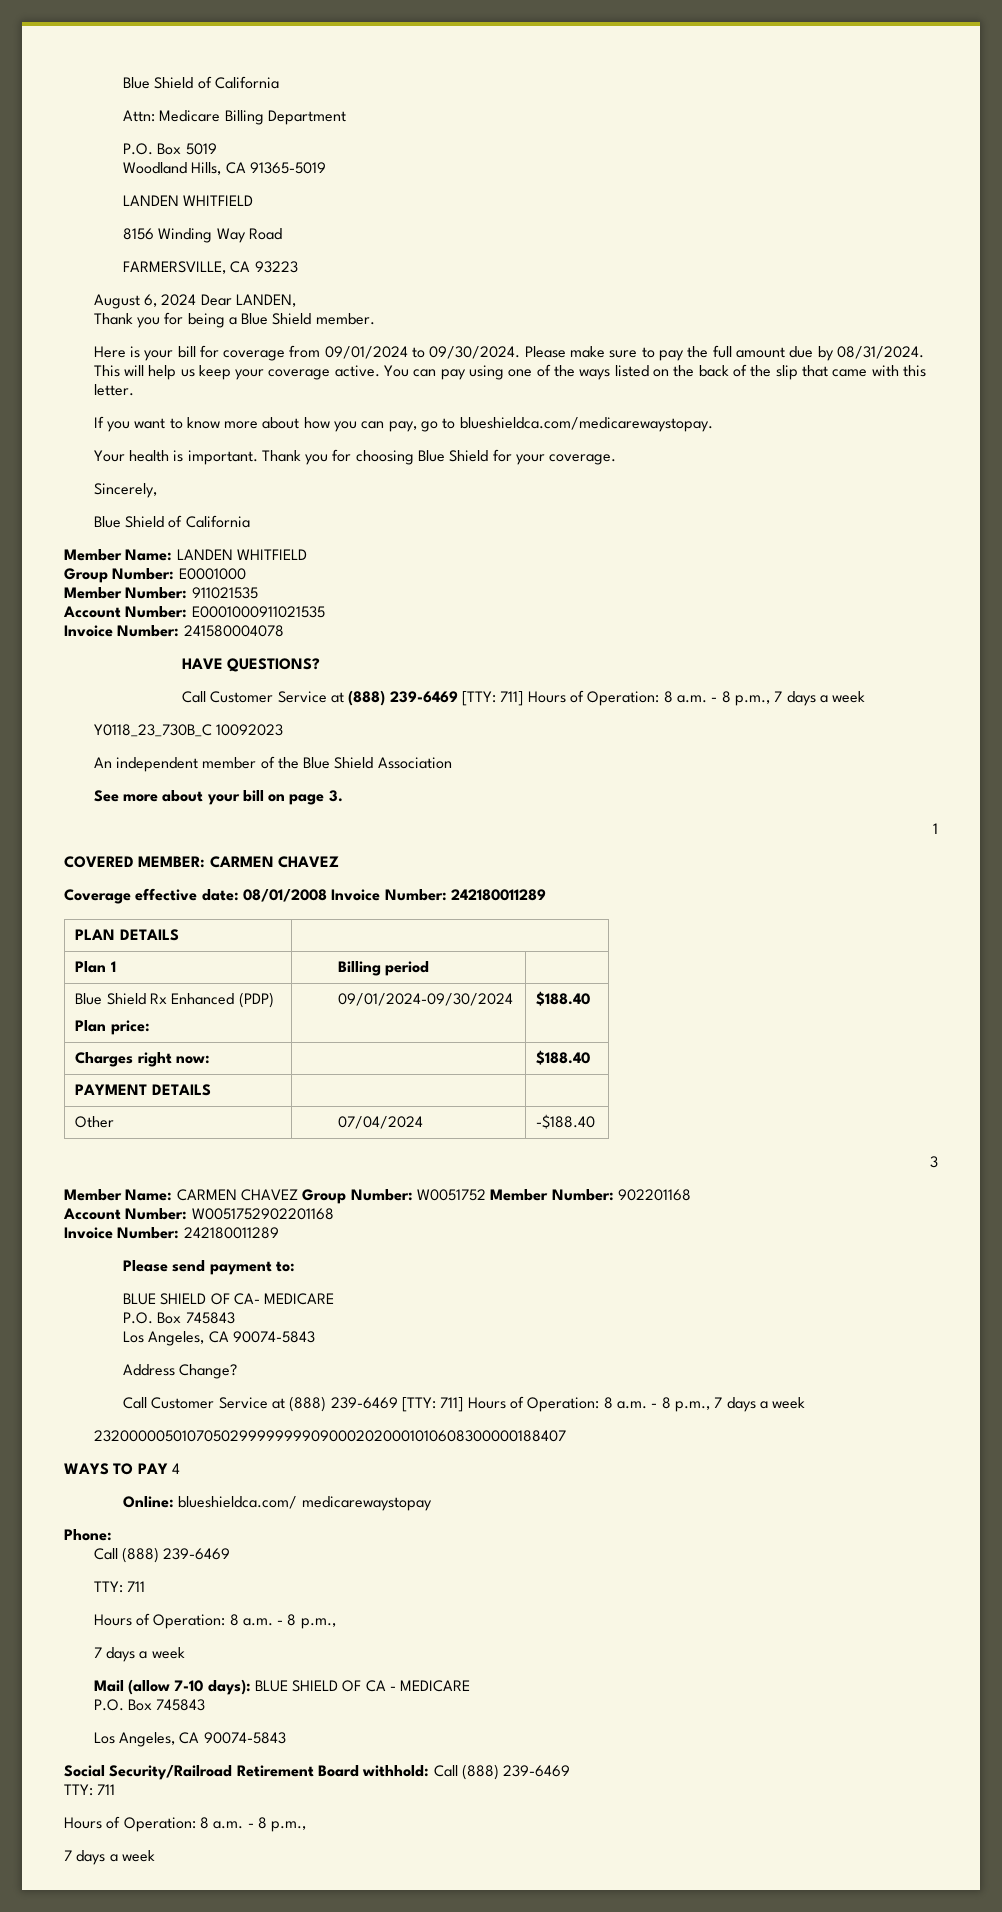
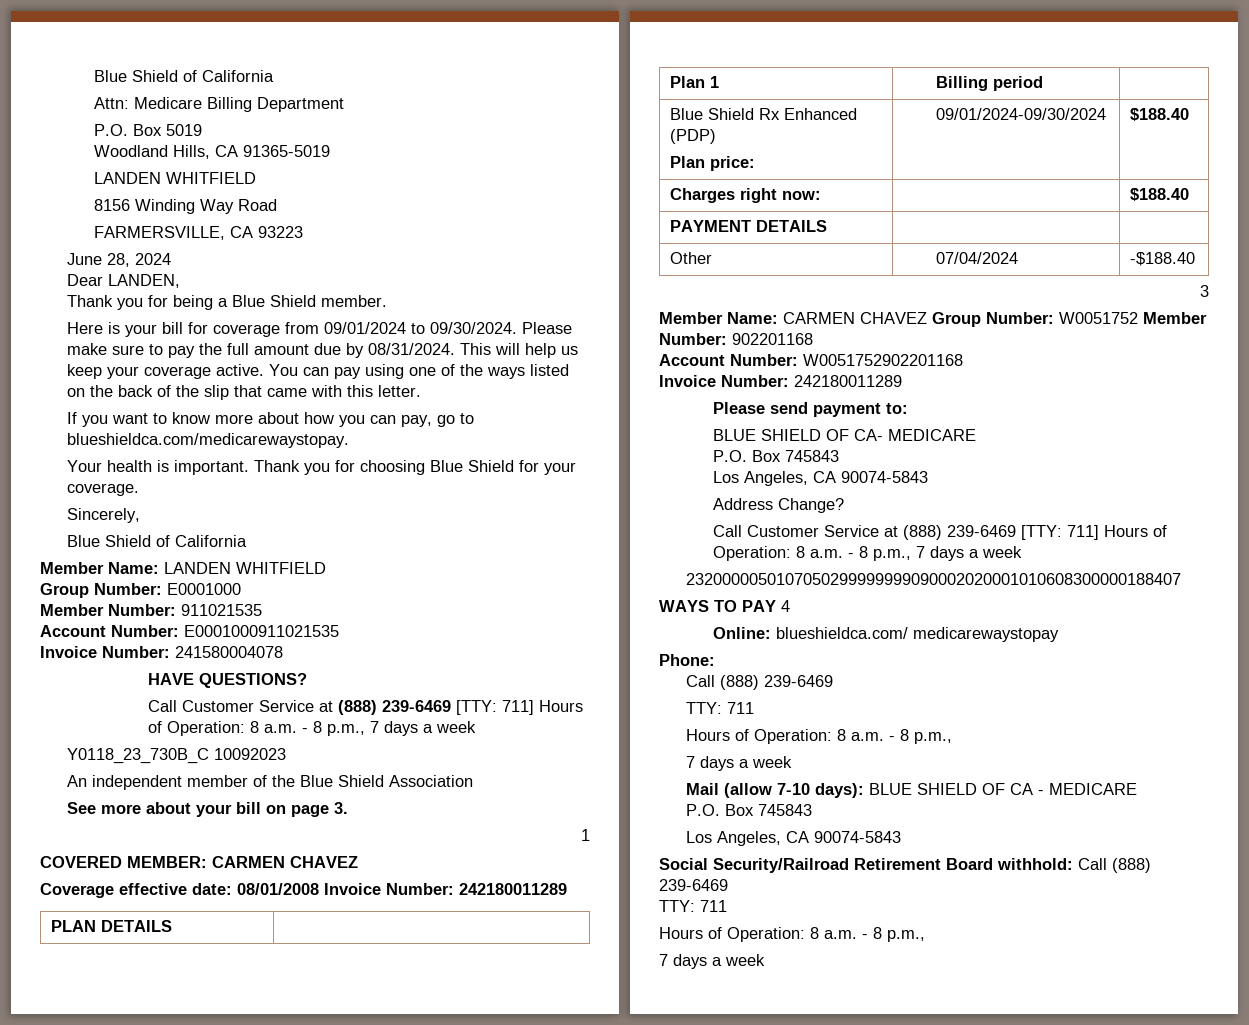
[93,294,157,309] August 6, -> [67,253,131,267] June 28,
(197, 300) none -> (172, 259) //

